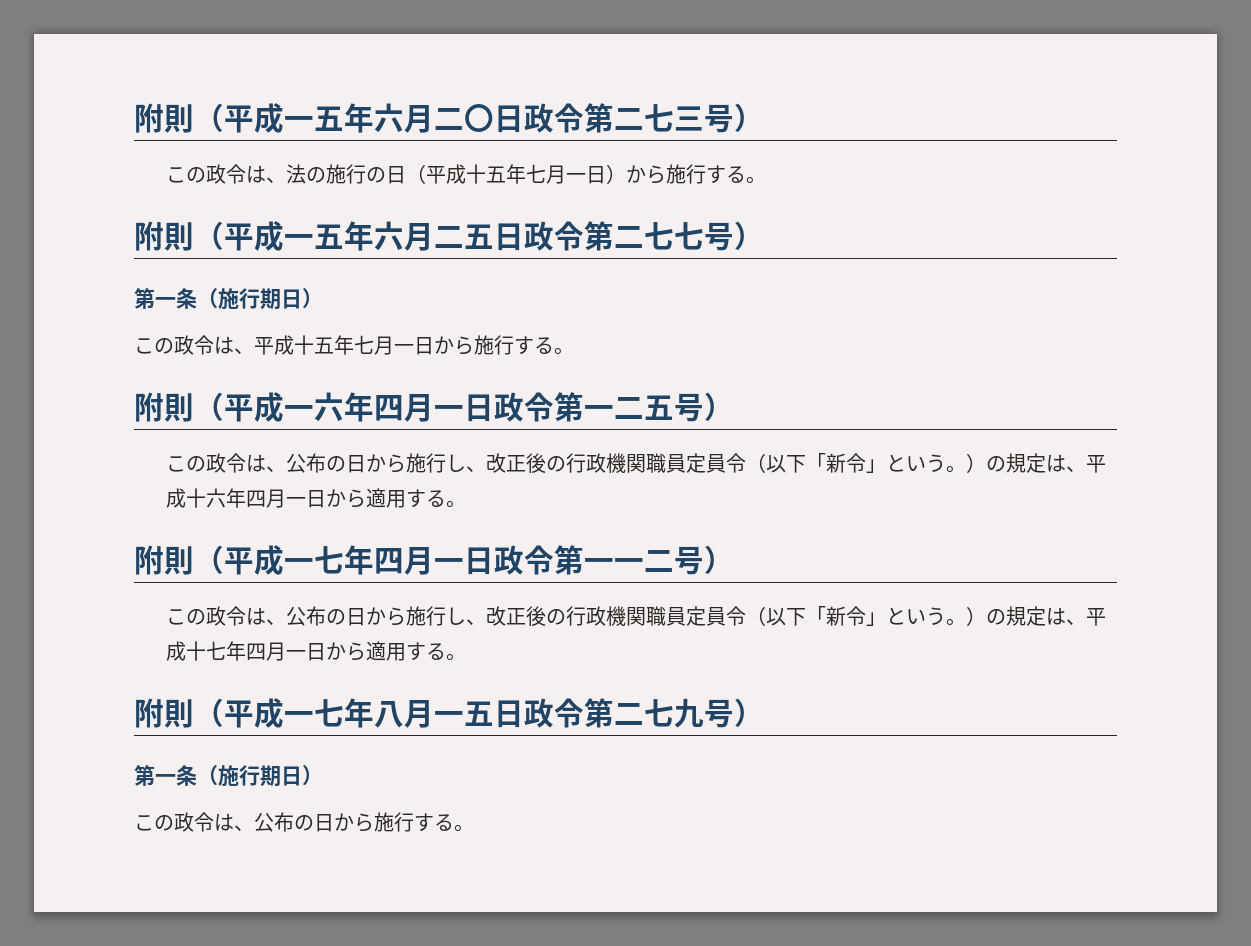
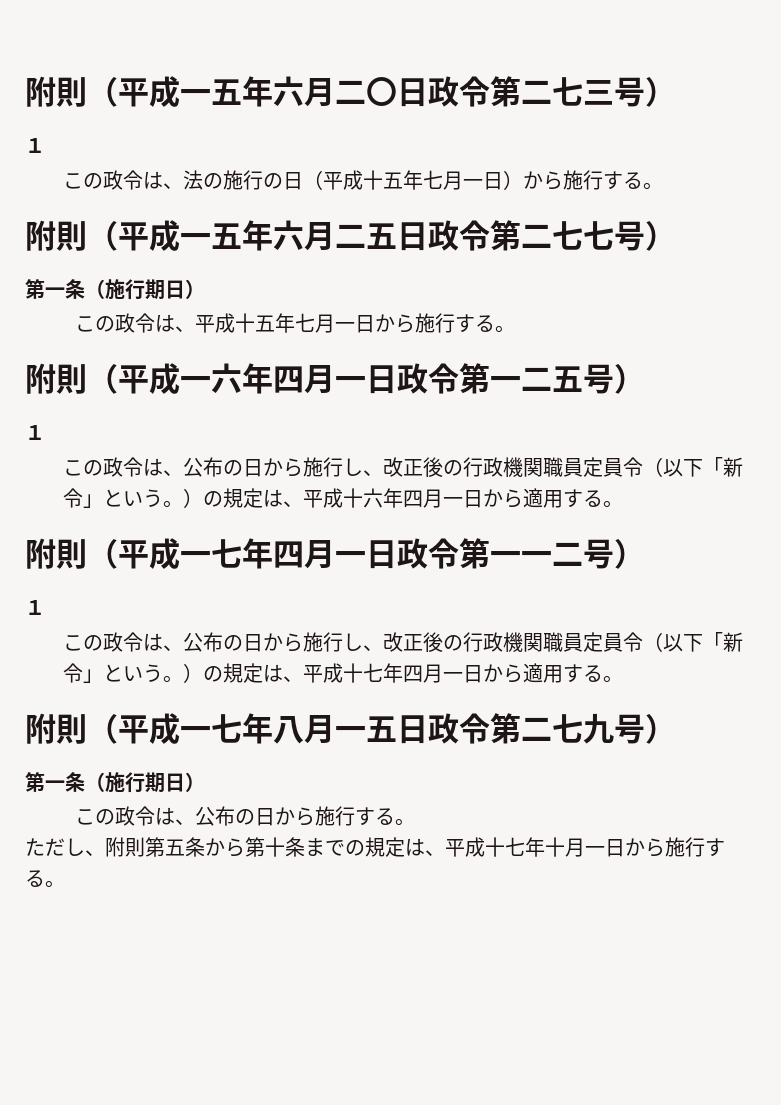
(764, 117) none -> [25,138,45,153] // １
(734, 406) none -> [25,425,45,440] // １
(734, 559) none -> [25,600,45,615] // １
(474, 828) none -> [25,837,725,857] [25,870,65,888] // ただし、附則第五条から第十条までの規定は、平成十七年十月一日から施行する。

